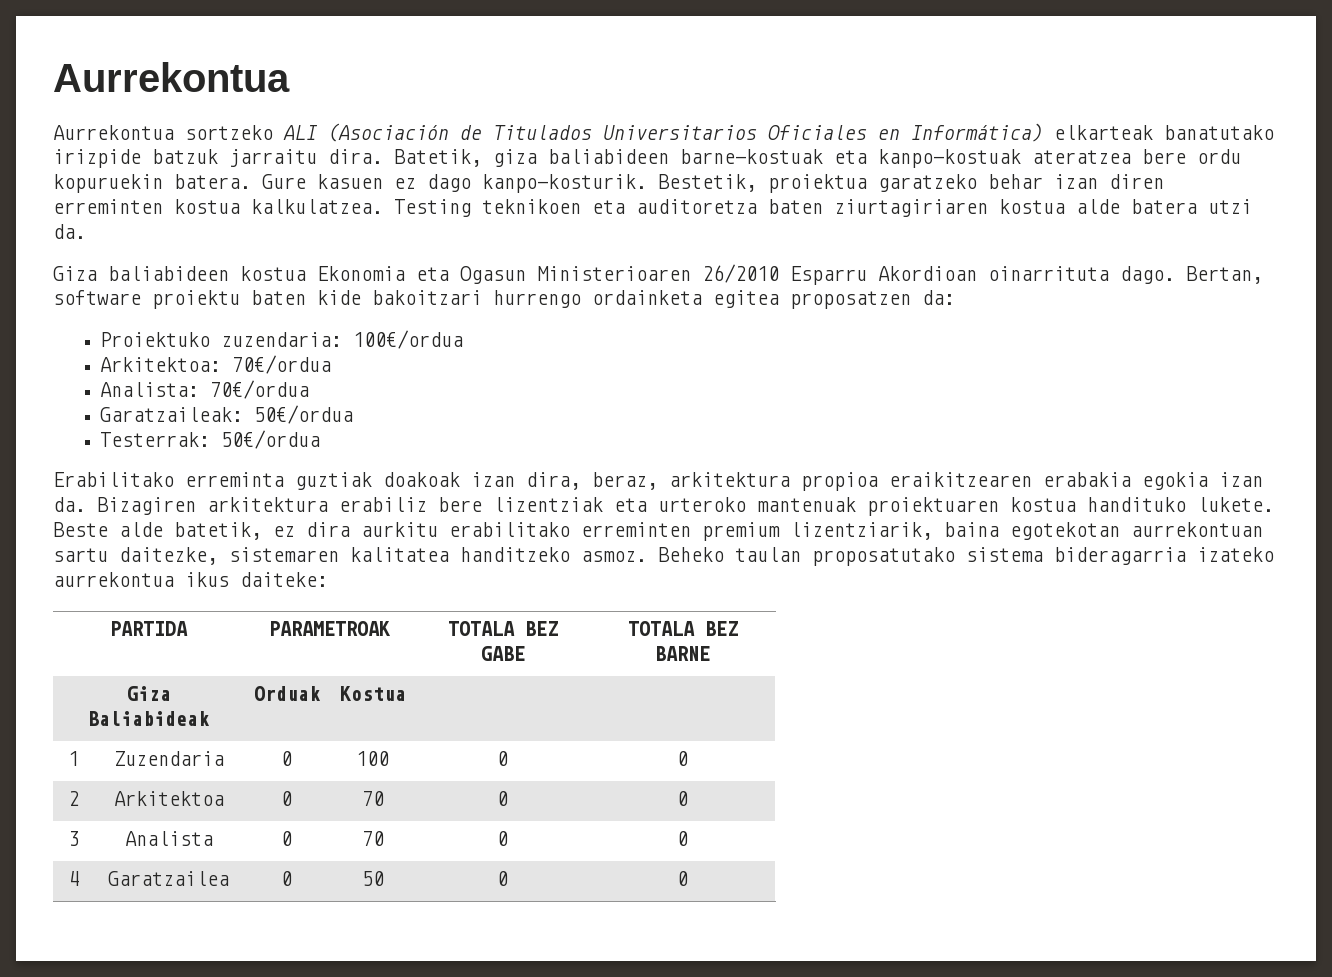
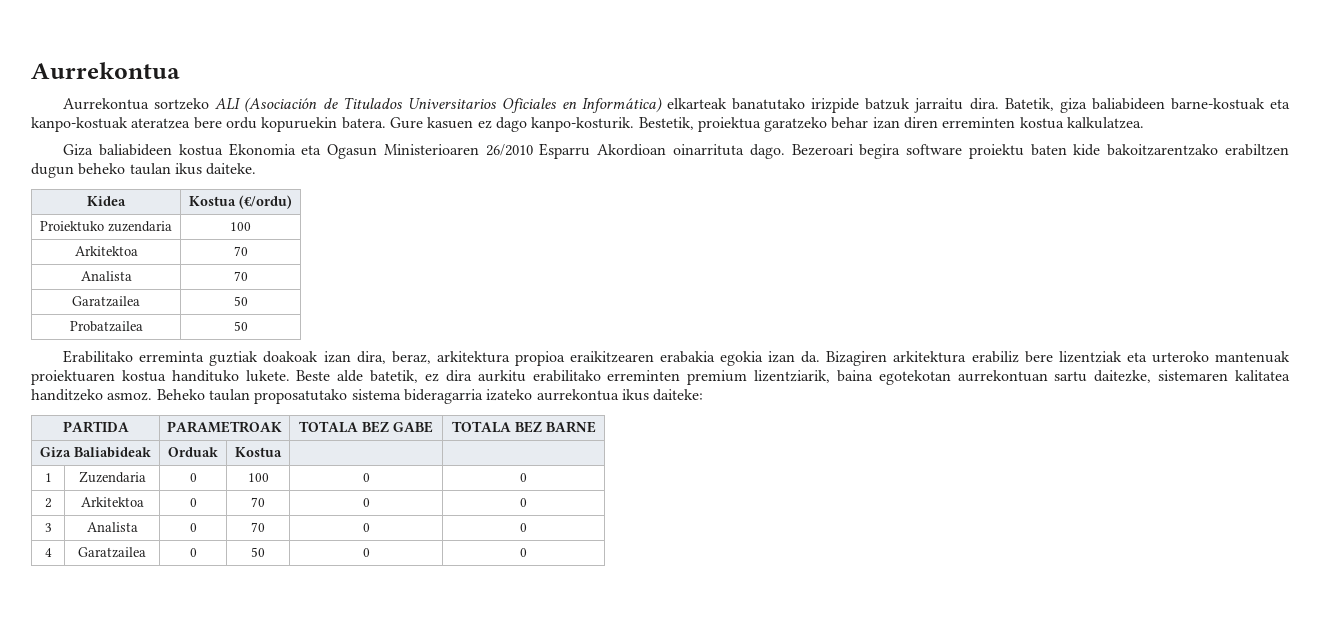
[394,199,1252,217] [53,224,86,239] Testing teknikoen eta auditoretza baten ziurtagiriaren kostua alde batera utzi da. -> (1145, 123) none
[1186,266,1263,284] Bertan, -> [791,144,901,159] Bezeroari begira
[372,290,955,309] [99,330,463,349] [99,355,331,374] [99,380,309,399] [99,405,353,424] [99,430,320,449] bakoitzari hurrengo ordainketa egitea proposatzen da: // Proiektuko zuzendaria: 100€/ordua // Arkitektoa: 70€/ordua // Analista: 70€/ordua // Garatzaileak: 50€/ordua // Testerrak: 50€/ordua -> [1107,144,1290,156] [31,163,257,178] [87,196,126,206] [189,195,292,209] [40,221,172,232] [230,222,251,231] [74,246,138,256] [233,246,248,256] [80,271,132,281] [233,271,248,281] [72,296,140,307] [233,296,248,306] [69,321,143,332] [233,321,248,331] bakoitzarentzako erabiltzen dugun beheko taulan ikus daiteke. // Kidea | Kostua (€/ordu) // Proiektuko zuzendaria | 100 // Arkitektoa | 70 // Analista | 70 // Garatzailea | 50 // Probatzailea | 50

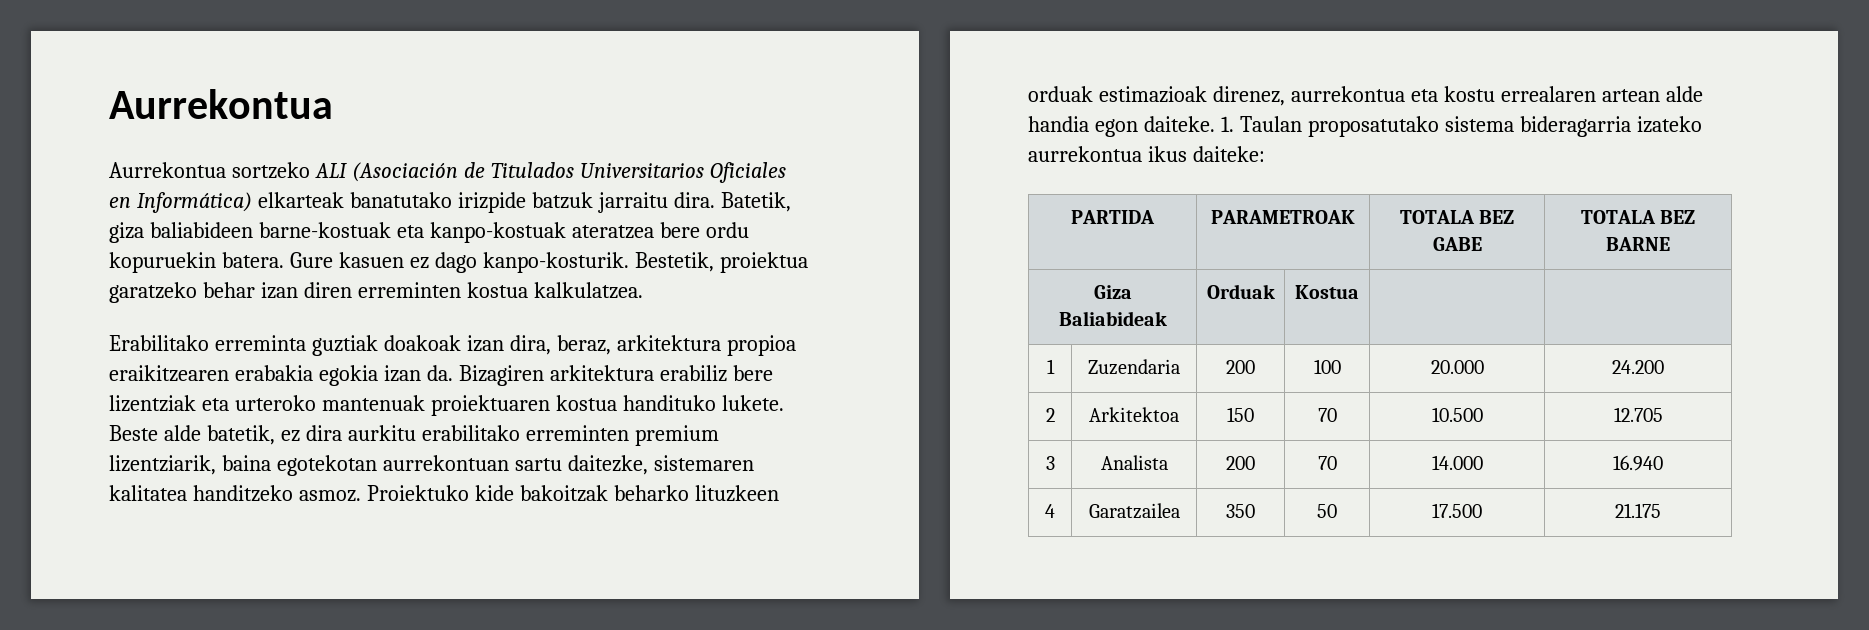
[63,143,1290,159] [31,163,257,178] [87,196,126,206] [189,195,292,209] [40,221,172,232] [230,222,251,231] [74,246,138,256] [233,246,248,256] [80,271,132,281] [233,271,248,281] [72,296,140,307] [233,296,248,306] [69,321,143,332] [233,321,248,331] // Giza baliabideen kostua Ekonomia eta Ogasun Ministerioaren 26/2010 Esparru Akordioan oinarrituta dago. Bezeroari begira software proiektu baten kide bakoitzarentzako erabiltzen dugun beheko taulan ikus daiteke. // Kidea | Kostua (€/ordu) // Proiektuko zuzendaria | 100 // Arkitektoa | 70 // Analista | 70 // Garatzailea | 50 // Probatzailea | 50 -> (643, 290) none
[156,389,250,401] Beheko taulan -> [366,485,779,502] [1028,86,1703,106] [1028,116,1302,137] Proiektuko kide bakoitzak beharko lituzkeen orduak estimazioak direnez, aurrekontua eta kostu errealaren artean alde handia egon daiteke. 1. Taulan
[189,473,197,482] 0 -> [1226,360,1255,374] 200
[362,473,370,482] [520,473,527,482] 0 | 0 -> [1430,360,1484,374] [1612,360,1664,374] 20.000 | 24.200
[189,498,197,507] [251,497,265,507] [362,498,370,507] [520,498,527,507] 0 | 70 | 0 | 0 -> [1227,407,1254,422] [1317,408,1337,422] [1431,407,1483,422] [1613,407,1663,422] 150 | 70 | 10.500 | 12.705
[189,523,197,532] [251,522,265,532] [362,523,370,532] [520,523,527,532] 0 | 70 | 0 | 0 -> [1226,456,1255,470] [1317,456,1337,470] [1431,455,1483,470] [1613,455,1663,471] 200 | 70 | 14.000 | 16.940
[189,548,197,557] 0 -> [1226,504,1255,518] 350
[362,548,370,557] [520,548,527,557] 0 | 0 -> [1432,503,1482,518] [1615,503,1661,518] 17.500 | 21.175

